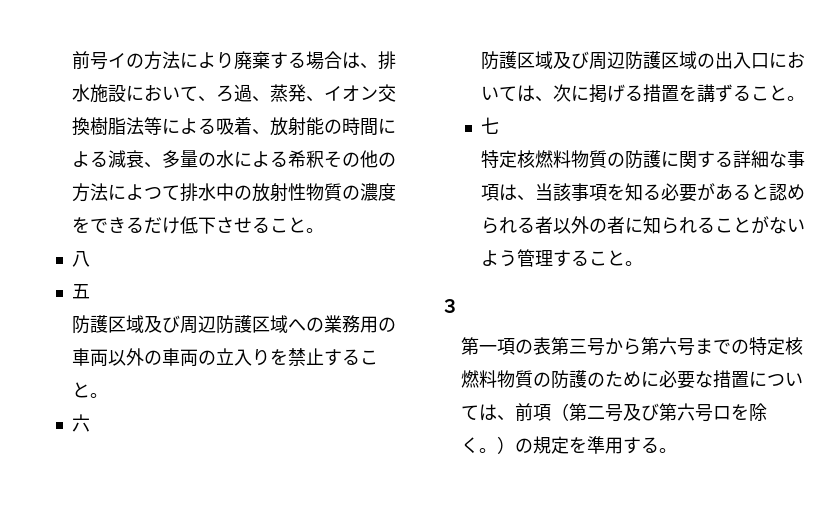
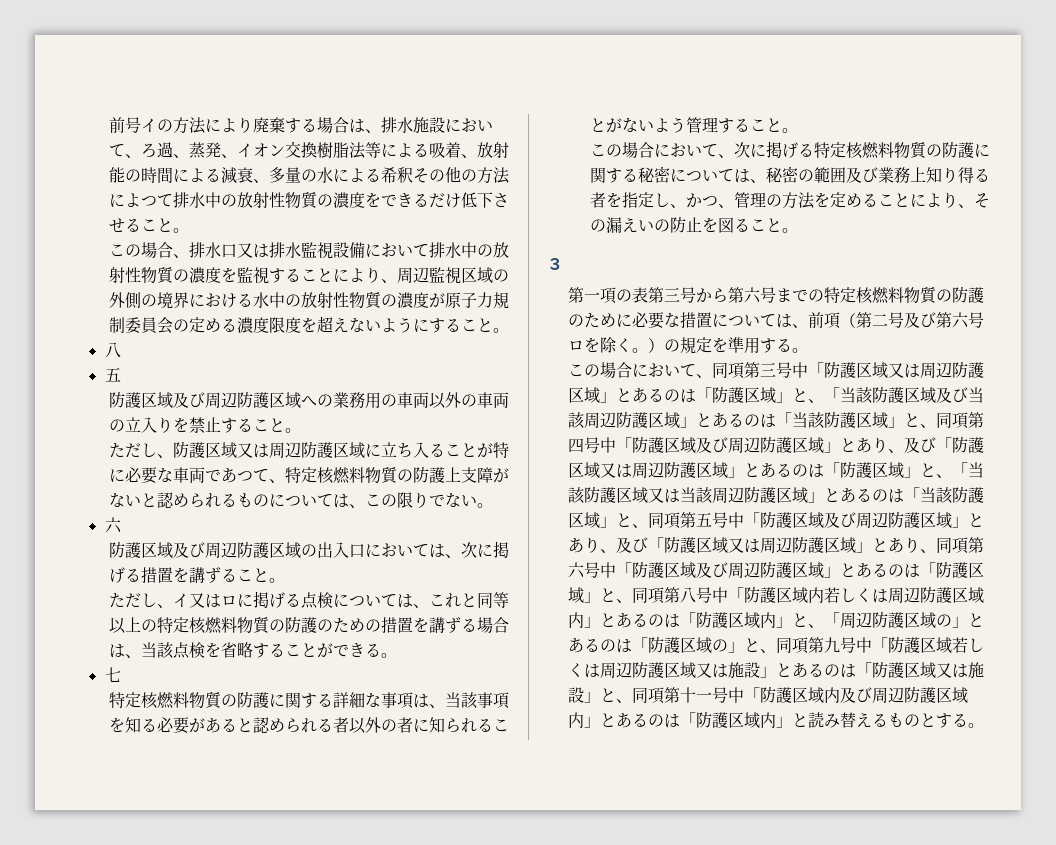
(325, 230) none -> [108,242,509,259] [108,267,509,284] [108,292,509,309] [108,316,509,334] // この場合、排水口又は排水監視設備において排水中の放射性物質の濃度を監視することにより、周辺監視区域の外側の境界における水中の放射性物質の濃度が原子力規制委員会の定める濃度限度を超えないようにすること。
(109, 395) none -> [108,441,509,459] [108,466,509,484] [108,492,493,508] // ただし、防護区域又は周辺防護区域に立ち入ることが特に必要な車両であつて、特定核燃料物質の防護上支障がないと認められるものについては、この限りでない。
(806, 98) none -> [108,591,509,609] [108,616,509,634] [108,642,397,659] // ただし、イ又はロに掲げる点検については、これと同等以上の特定核燃料物質の防護のための措置を講ずる場合は、当該点検を省略することができる。
(644, 263) none -> [589,141,990,159] [589,166,990,183] [589,192,990,209] [589,216,798,233] // この場合において、次に掲げる特定核燃料物質の防護に関する秘密については、秘密の範囲及び業務上知り得る者を指定し、かつ、管理の方法を定めることにより、その漏えいの防止を図ること。
(678, 450) none -> [568,361,985,379] [568,386,985,404] [568,411,985,429] [568,436,985,454] [568,461,985,479] [568,486,985,504] [568,511,985,529] [568,536,985,554] [568,561,985,579] [568,586,985,604] [568,611,985,629] [568,636,985,654] [568,661,985,679] [568,686,969,704] [568,711,985,728] // この場合において、同項第三号中「防護区域又は周辺防護区域」とあるのは「防護区域」と、「当該防護区域及び当該周辺防護区域」とあるのは「当該防護区域」と、同項第四号中「防護区域及び周辺防護区域」とあり、及び「防護区域又は周辺防護区域」とあるのは「防護区域」と、「当該防護区域又は当該周辺防護区域」とあるのは「当該防護区域」と、同項第五号中「防護区域及び周辺防護区域」とあり、及び「防護区域又は周辺防護区域」とあり、同項第六号中「防護区域及び周辺防護区域」とあるのは「防護区域」と、同項第八号中「防護区域内若しくは周辺防護区域内」とあるのは「防護区域内」と、「周辺防護区域の」とあるのは「防護区域の」と、同項第九号中「防護区域若しくは周辺防護区域又は施設」とあるのは「防護区域又は施設」と、同項第十一号中「防護区域内及び周辺防護区域内」とあるのは「防護区域内」と読み替えるものとする。

